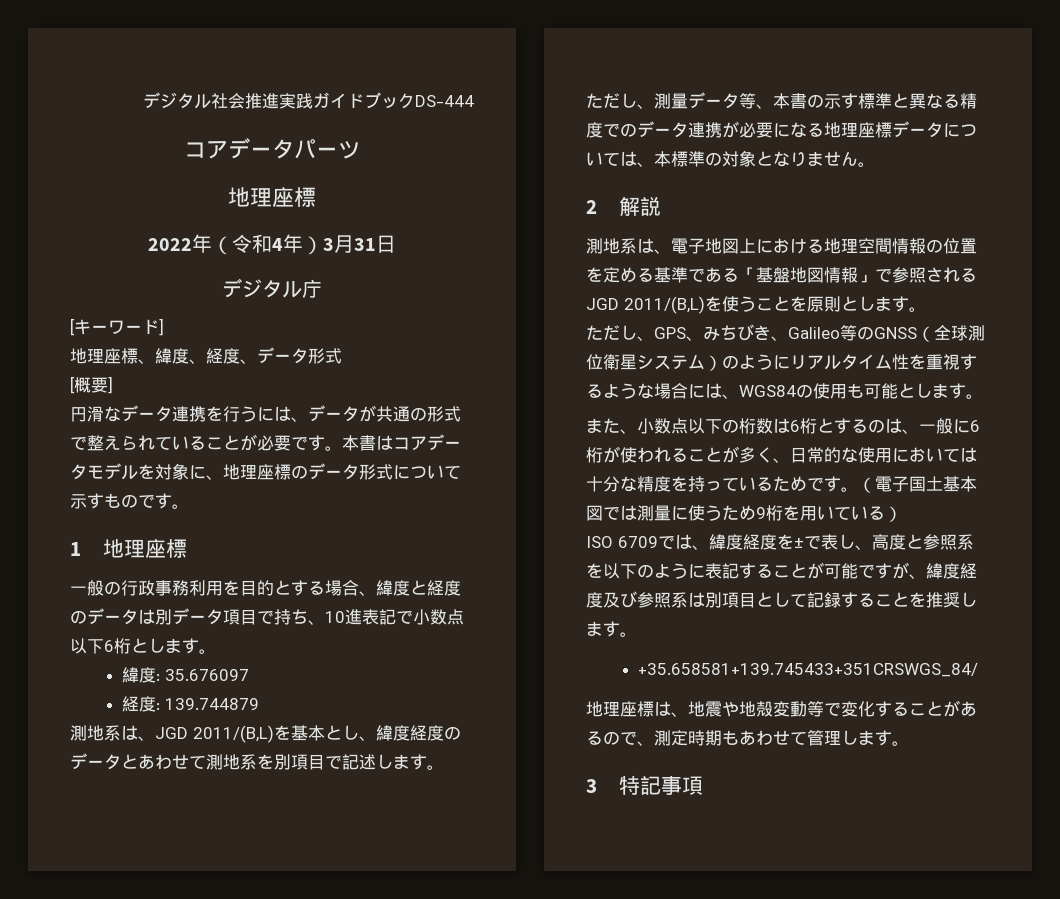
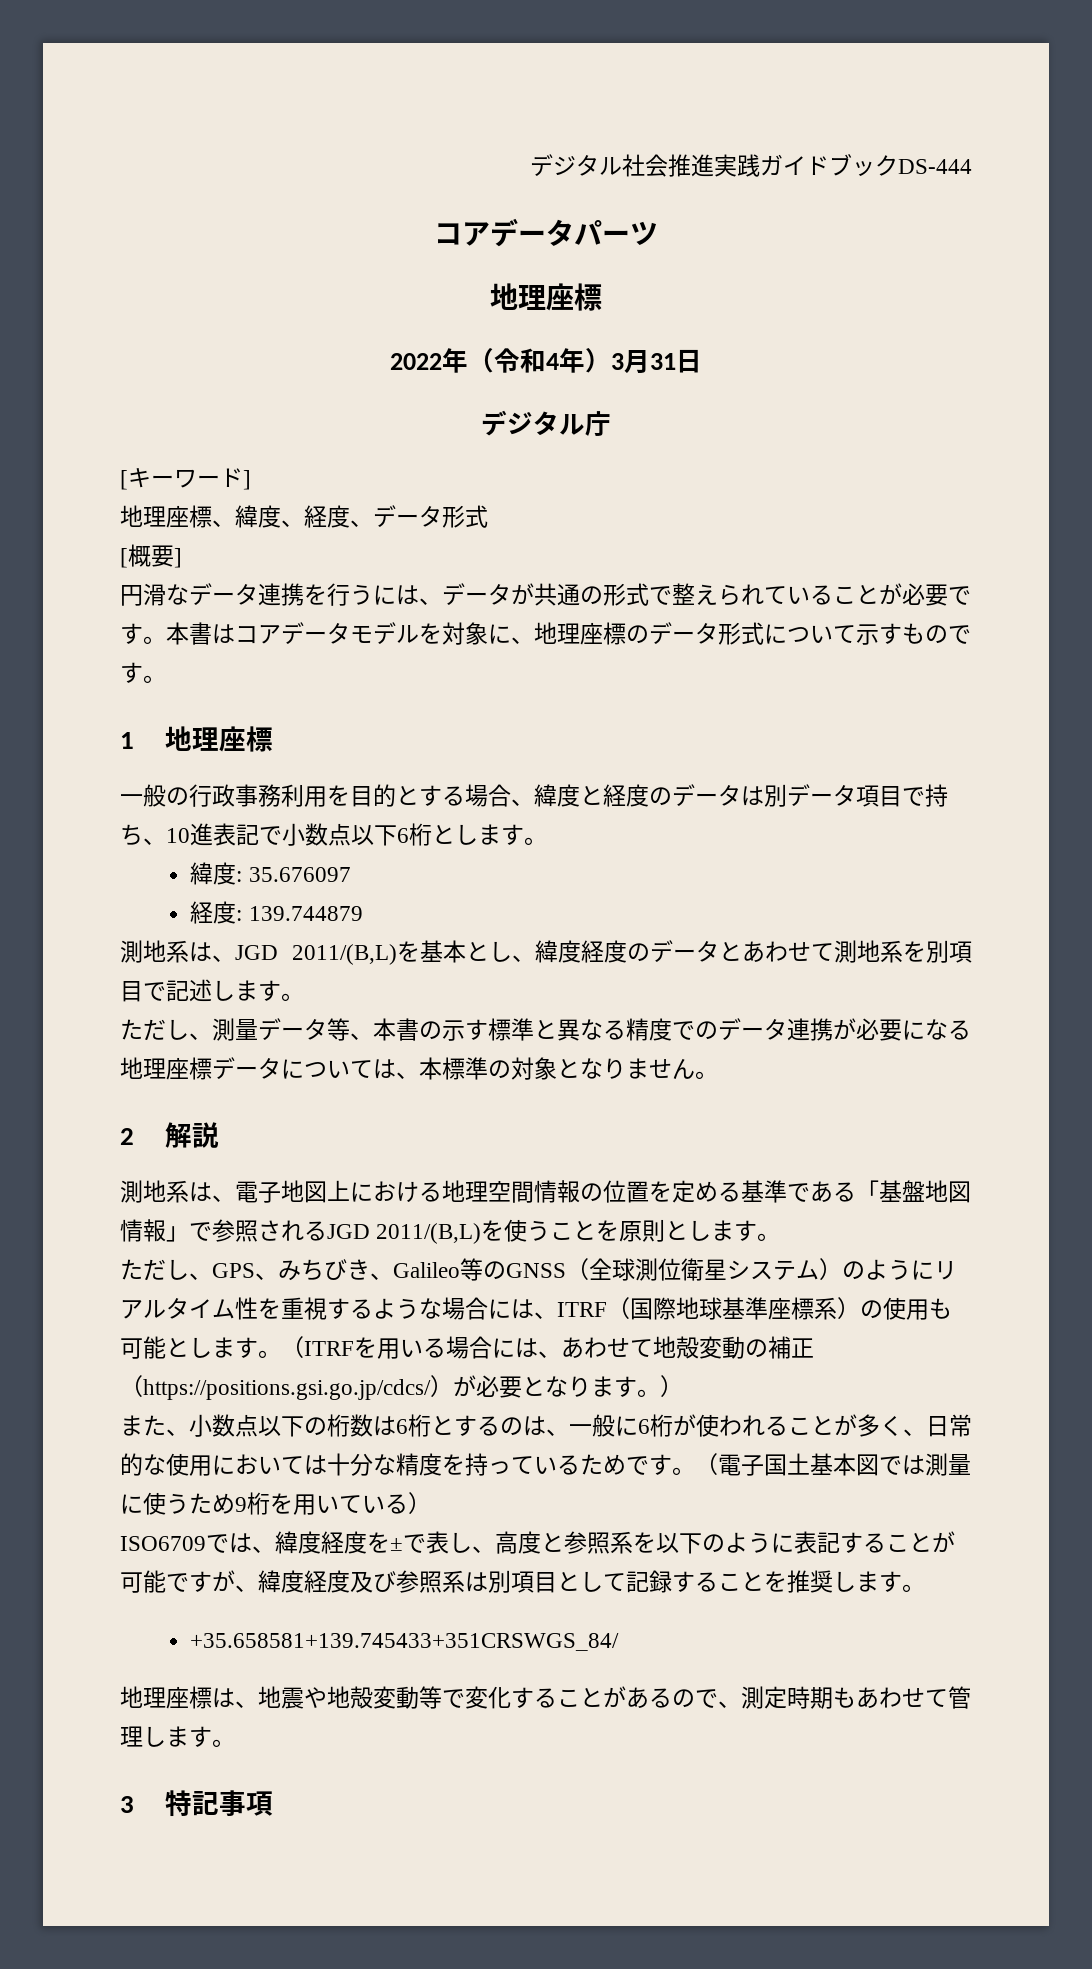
[739,385,796,397] WGS84 -> [557,1297,860,1320] ITRF（国際地球基準座標系）
(983, 396) none -> [281,1336,814,1359] [120,1375,683,1400] （ITRFを用いる場合には、あわせて地殻変動の補正（https://positions.gsi.go.jp/cdcs/）が必要となります。）
[586,536,658,548] ISO 6709 -> [120,1536,206,1551] ISO6709

